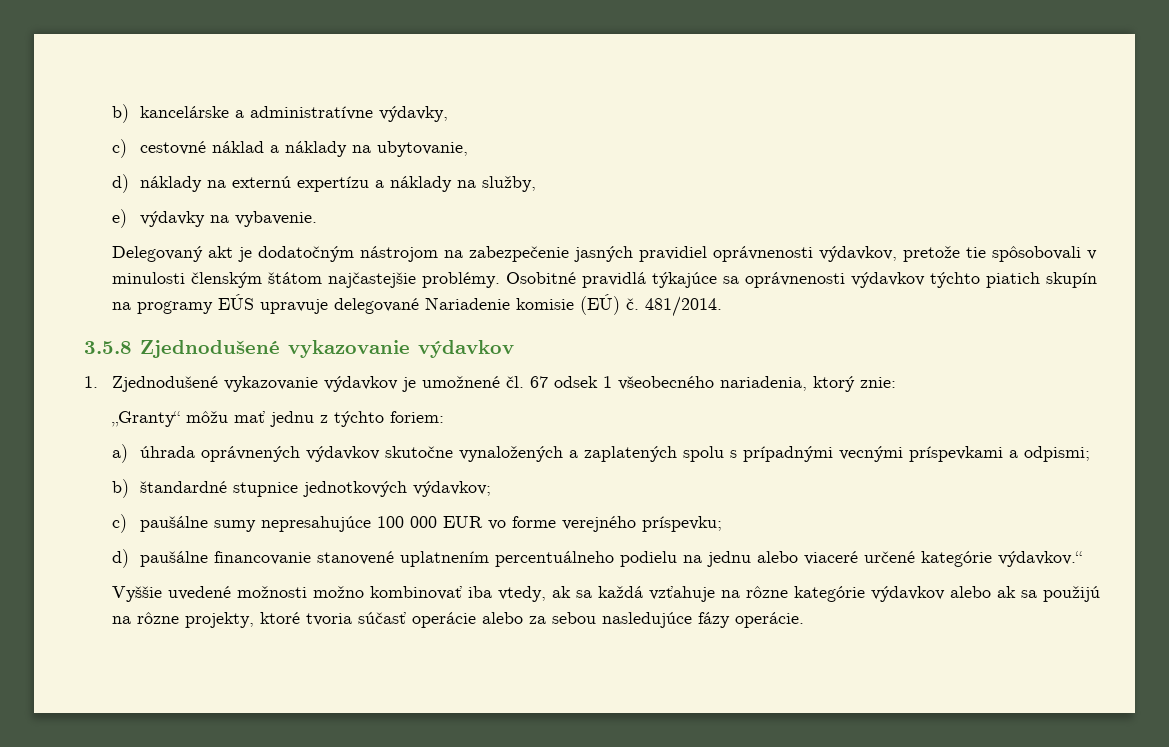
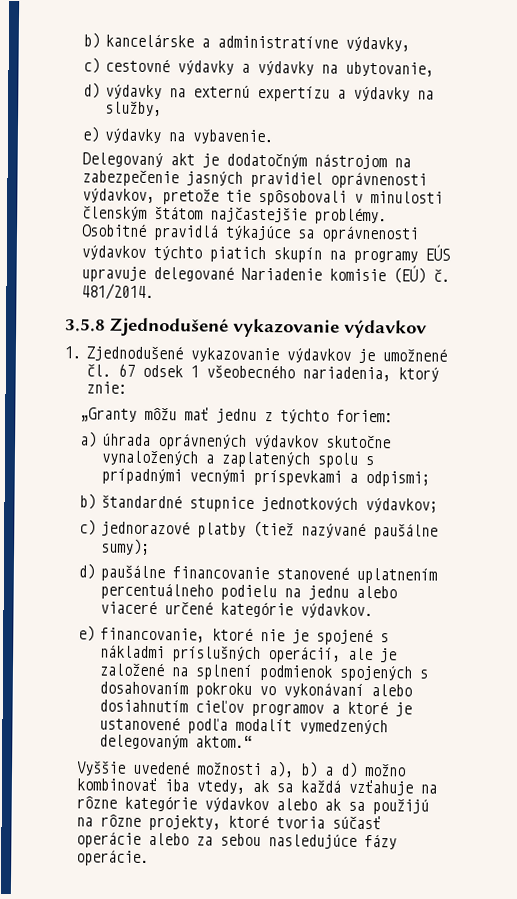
[211,141,347,157] náklad a náklady -> [177,60,315,76] výdavky a výdavky
[139,176,202,192] náklady -> [105,84,163,100] výdavky
[389,176,452,192] náklady -> [353,86,411,102] výdavky
[111,411,180,427] „Granty“ -> [80,407,138,422] „Granty
[139,516,722,532] paušálne sumy nepresahujúce 100 000 EUR vo forme verejného príspevku; -> [101,520,439,540] [101,538,151,556] jednorazové platby (tiež nazývané paušálne sumy);
[997,551,1082,567] výdavkov.“ -> [300,603,374,619] [78,625,390,646] [100,644,398,663] [99,662,429,682] [99,681,413,698] [99,699,413,717] [99,716,389,735] [99,734,253,750] výdavkov. // e) financovanie, ktoré nie je spojené s nákladmi príslušných operácií, ale je založené na splnení podmienok spojených s dosahovaním pokroku vo vykonávaní alebo dosiahnutím cieľov programov a ktoré je ustanovené podľa modalít vymedzených delegovaným aktom.“
(307, 592) none -> [268,761,359,778] a), b) a d)

